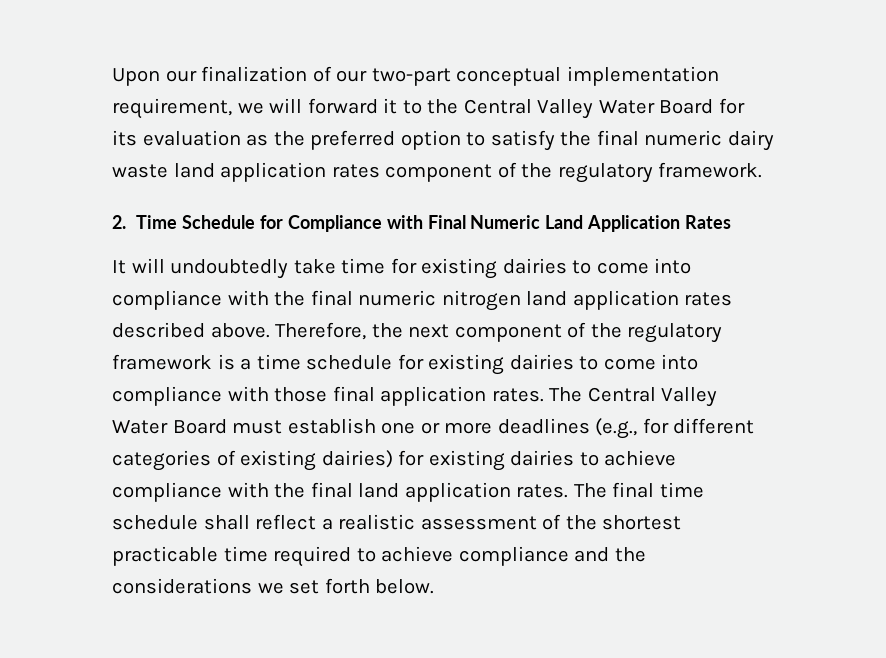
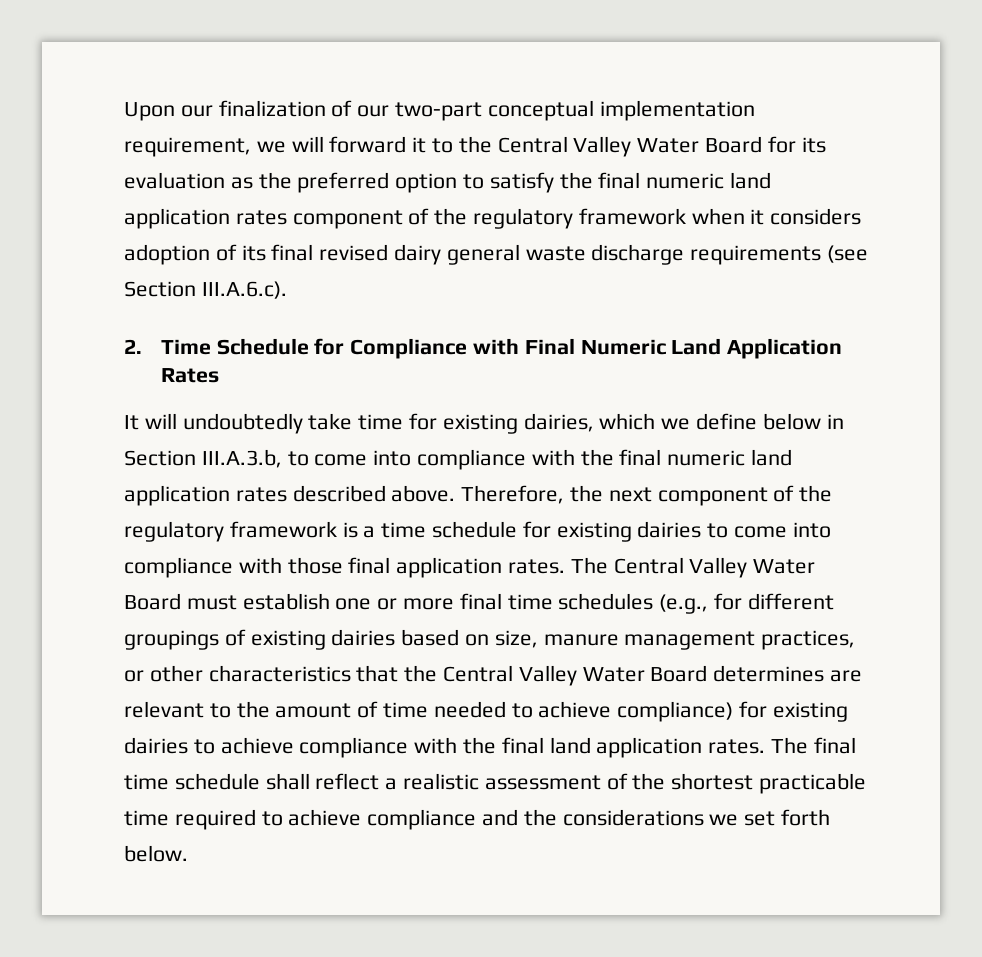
[727,130,774,151] [112,164,168,178] dairy waste -> (725, 181) none
[658,162,763,178] framework. -> [578,208,862,225] [124,244,869,265] [124,281,287,299] framework when it considers adoption of its final revised dairy general waste discharge requirements (see Section III.A.6.c).
[502,258,567,274] dairies -> [523,413,844,432] [124,449,282,468] dairies, which we define below in Section III.A.3.b,
[441,290,521,311] nitrogen -> (746, 458) none
[497,418,590,434] deadlines -> [459,593,654,610] final time schedules
[112,450,211,471] categories -> [124,630,219,650] groupings
[321,450,393,468] dairies) -> [331,629,856,650] [124,665,863,686] [124,701,734,722] dairies based on size, manure management practices, or other characteristics that the Central Valley Water Board determines are relevant to the amount of time needed to achieve compliance)

